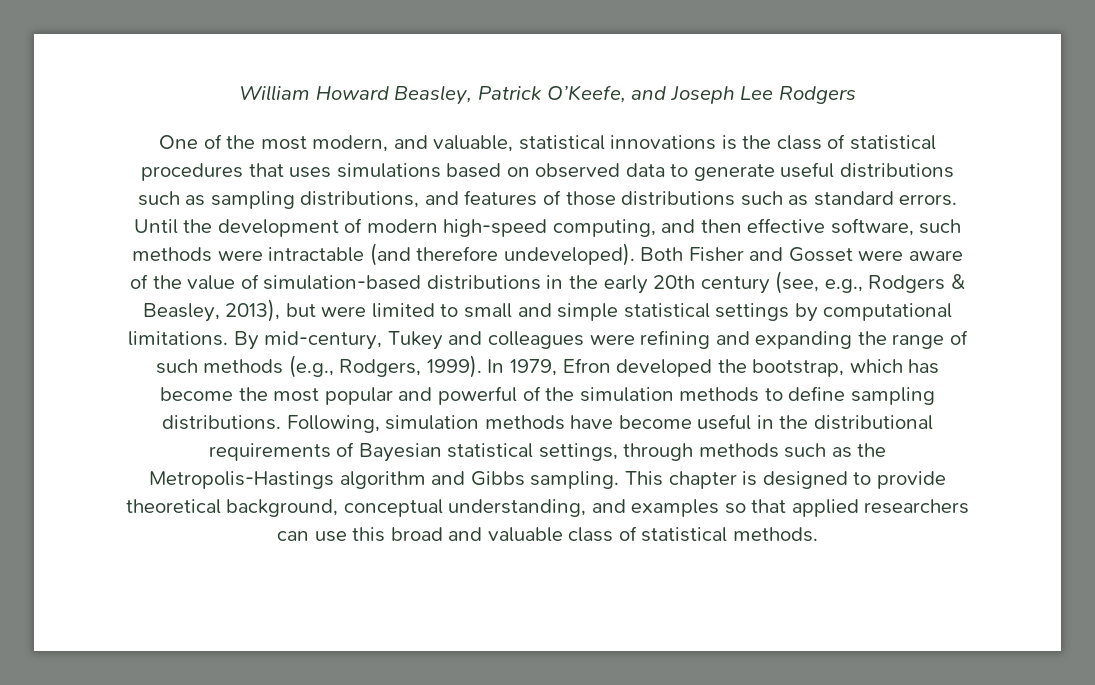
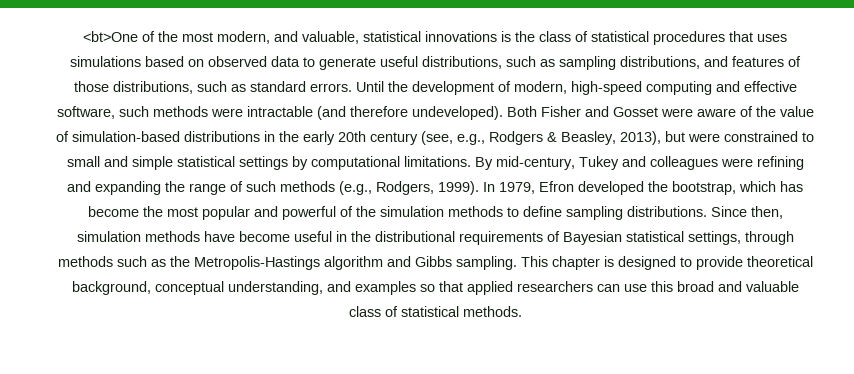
[239,85,856,105] [159,135,199,149] William Howard Beasley, Patrick O’Keefe, and Joseph Lee Rodgers // One -> [83,31,138,42] <bt>One
[839,163,954,178] distributions -> [422,56,502,69] distributions,
[621,191,736,206] distributions -> [112,81,193,94] distributions,
[366,219,742,237] modern high-speed computing, and then -> [513,81,740,95] modern, high-speed computing and
[371,303,435,318] limited -> [724,131,798,142] constrained
[286,415,380,433] Following, -> [710,206,783,219] Since then,

